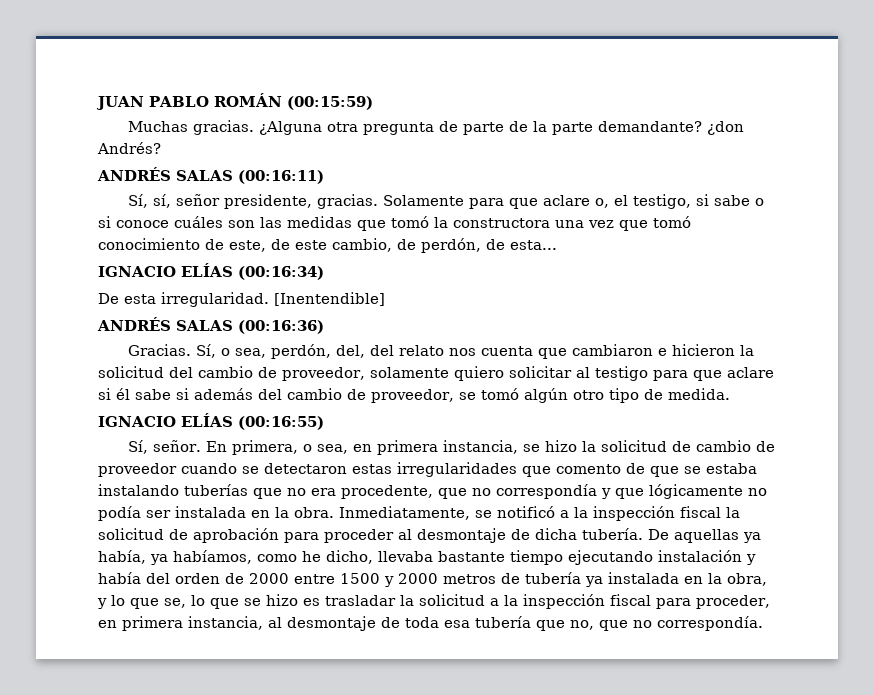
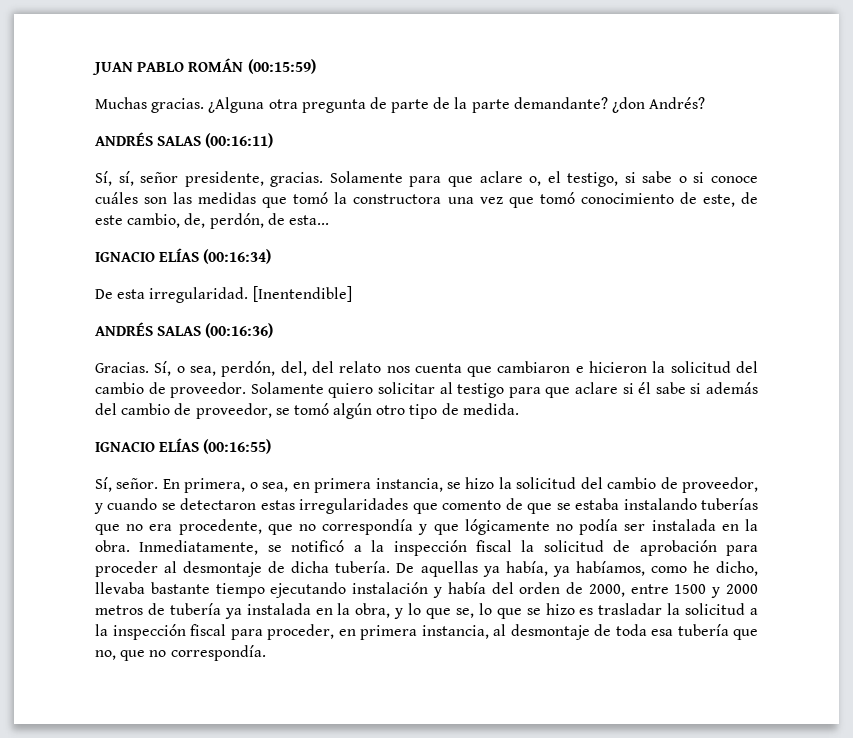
[397,239,416,250] de -> [184,213,206,228] de,
[282,367,449,381] proveedor, solamente -> [170,382,324,398] proveedor. Solamente
[672,440,776,452] [98,463,177,477] de cambio de proveedor -> [580,477,758,493] [94,503,103,514] del cambio de proveedor, y
[249,573,289,584] 2000 -> [588,584,625,597] 2000,

